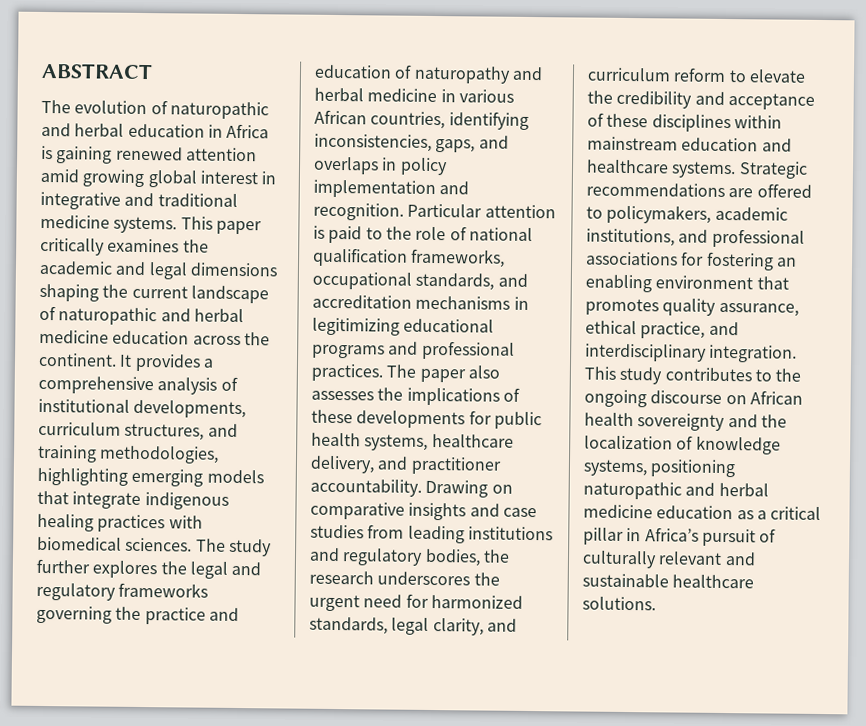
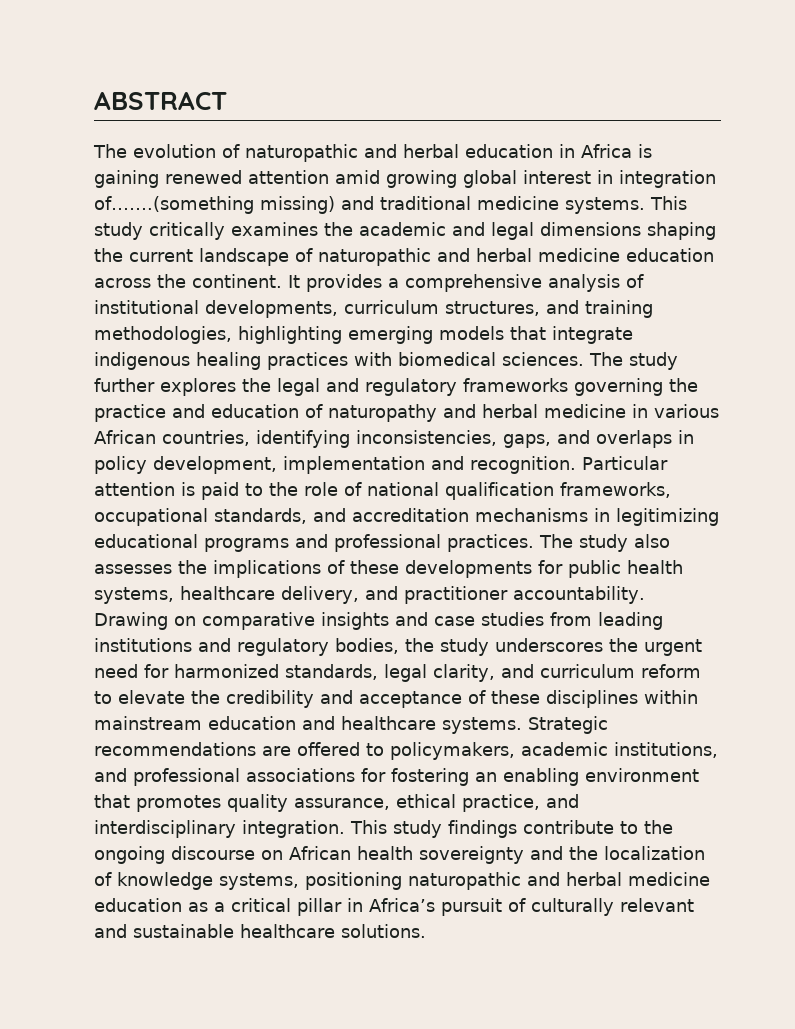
[40,191,121,210] integrative -> [619,170,716,188] [94,196,335,214] integration of…….(something missing)
[215,220,262,235] paper -> [94,222,143,240] study
(448, 166) none -> [153,456,277,474] development,
[419,368,466,383] paper -> [579,534,628,552] study
[309,570,374,585] research -> [440,638,489,656] study
[664,367,752,382] contributes -> [448,820,614,838] findings contribute

